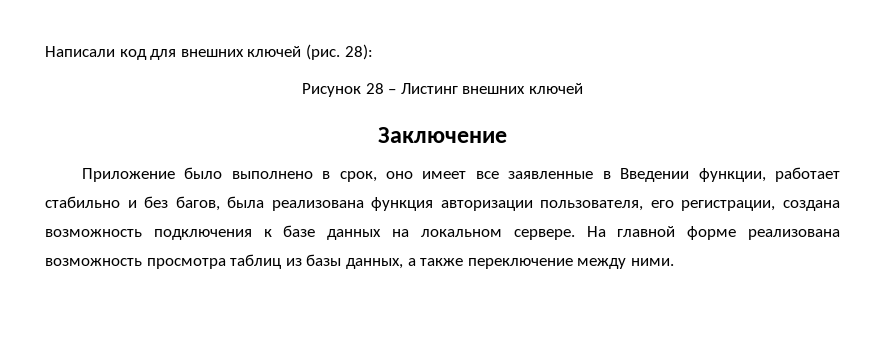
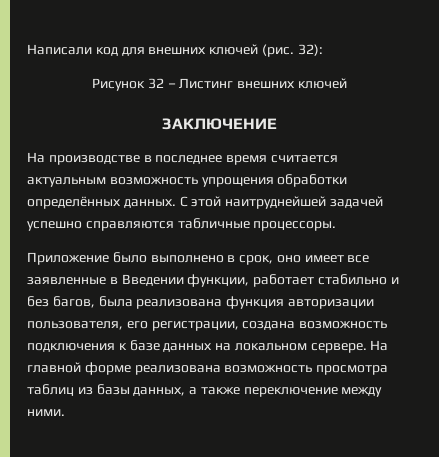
[344,44,373,60] 28): -> [297,44,323,56] 32):
[365,83,384,94] 28 -> [147,78,164,89] 32
[378,127,507,143] Заключение -> [162,118,277,130] [27,152,338,165] [27,174,348,187] [27,196,383,209] [27,218,337,231] ЗАКЛЮЧЕНИЕ // На производстве в последнее время считается актуальным возможность упрощения обработки определённых данных. С этой наитруднейшей задачей успешно справляются табличные процессоры.

